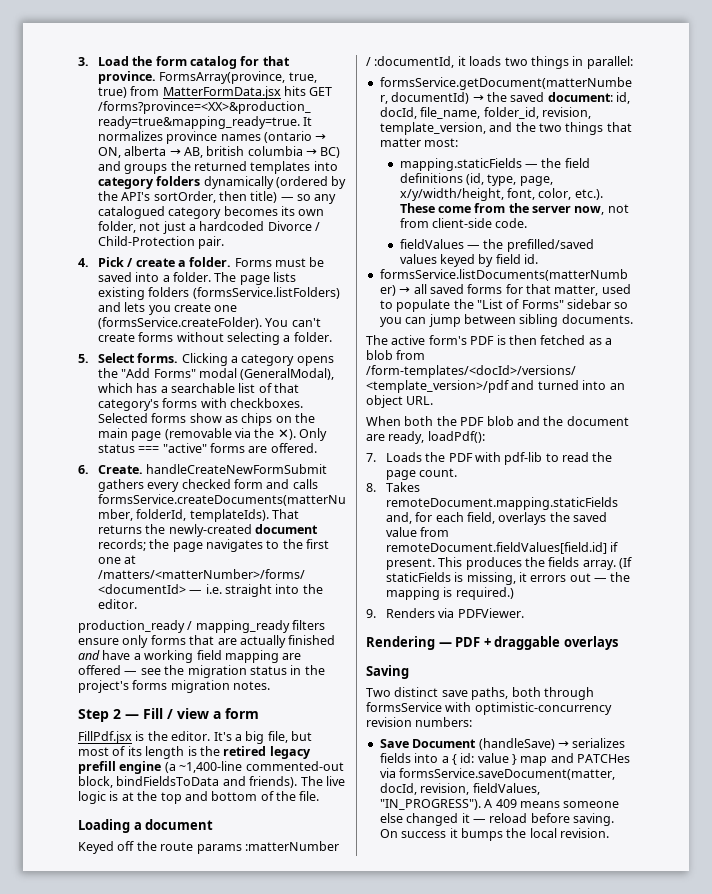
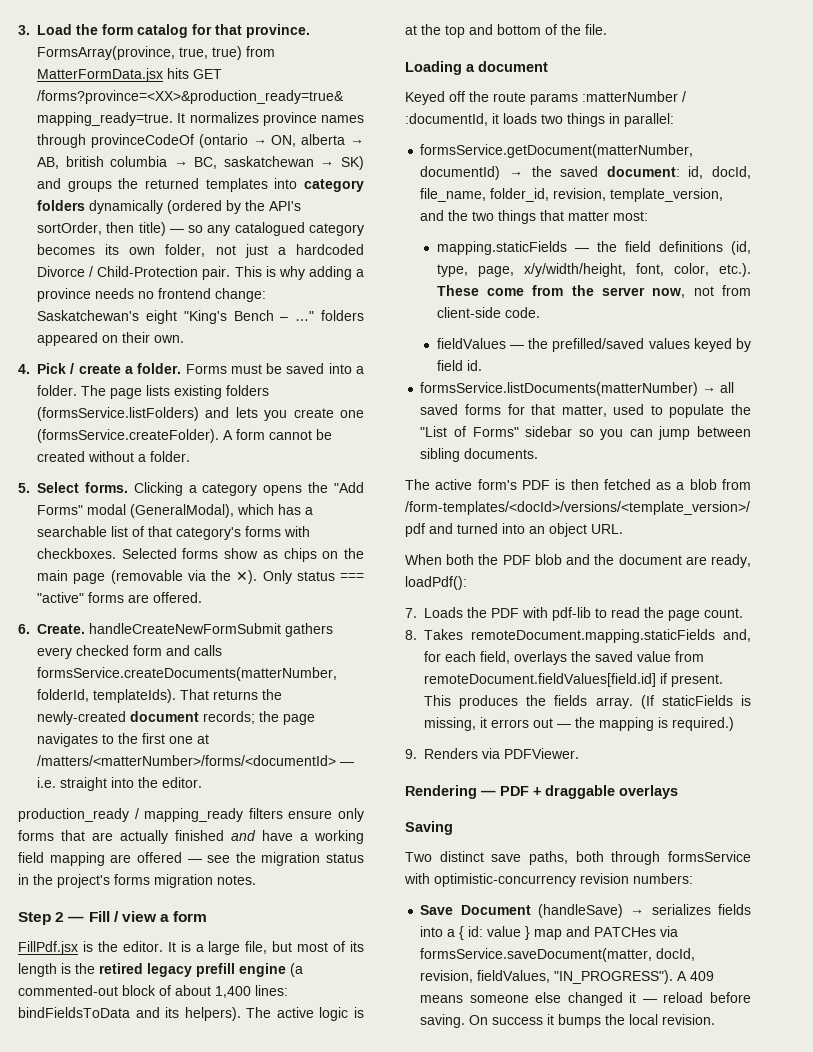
(261, 137) none -> [37,134,194,148] through provinceCodeOf
[320,147,341,158] BC) -> [194,156,364,170] BC, saskatchewan → SK)
(225, 242) none -> [234,266,364,280] [37,288,266,302] [37,310,364,324] [37,332,184,346] This is why adding a province needs no frontend change: Saskatchewan's eight "King's Bench – …" folders appeared on their own.
[265,318,321,327] [97,332,280,345] You can't create forms without selecting -> [223,429,332,440] [37,451,134,462] A form cannot be created without
[213,731,265,744] It's a big -> [167,941,241,955] It is a large
[179,761,344,773] [78,776,345,788] ~1,400-line commented-out block, bindFieldsToData and friends). The live -> [18,985,288,998] [18,1007,314,1021] commented-out block of about 1,400 lines: bindFieldsToData and its helpers). The active

